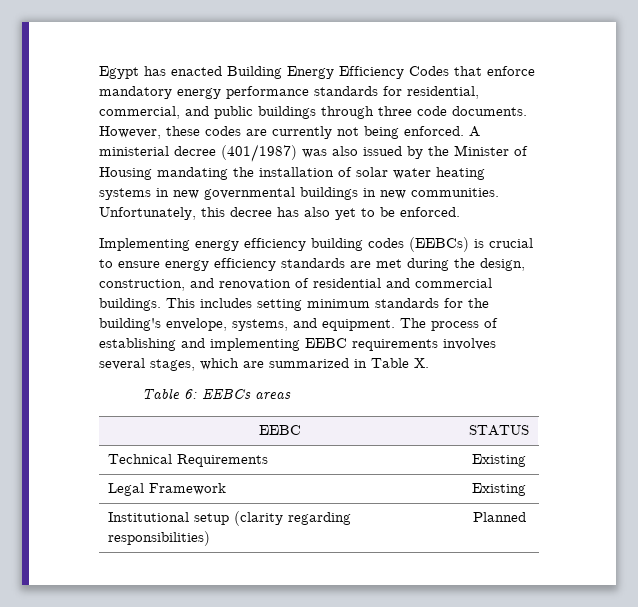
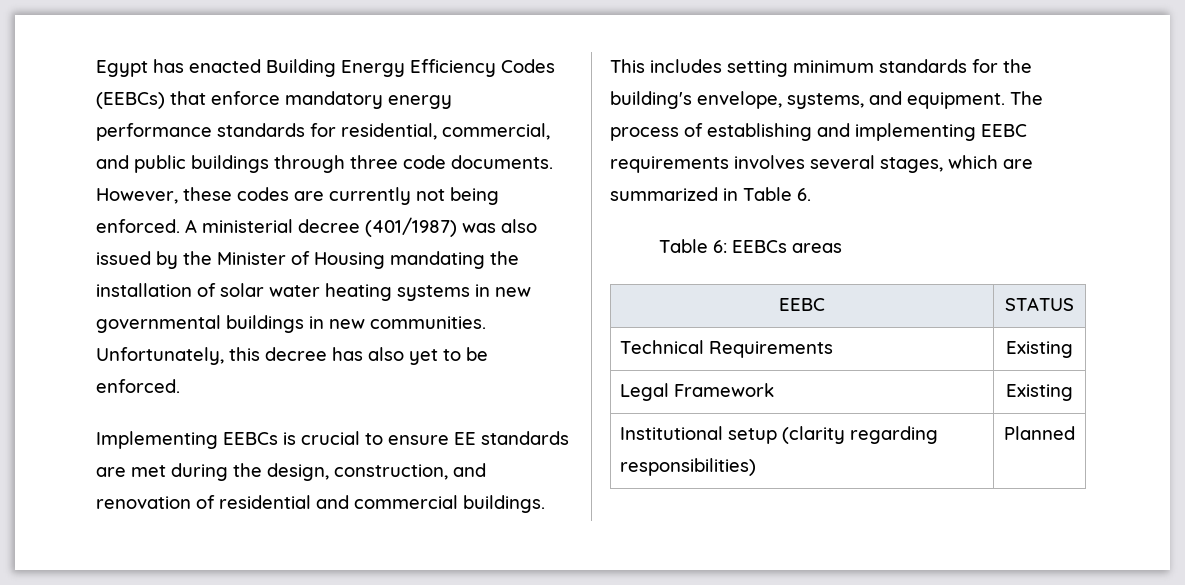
(449, 71) none -> [96,92,165,109] (EEBCs)
[195,237,469,252] energy efficiency building codes (EEBCs) -> [223,432,278,445] EEBCs
[165,258,276,271] energy efficiency -> [454,432,476,445] EE
[414,358,429,368] X. -> [797,188,811,201] 6.

